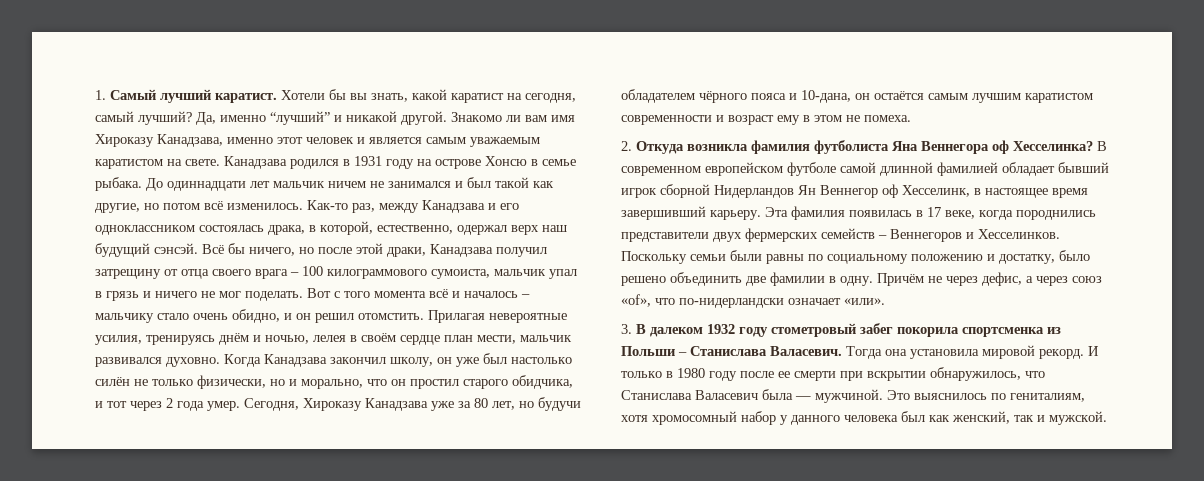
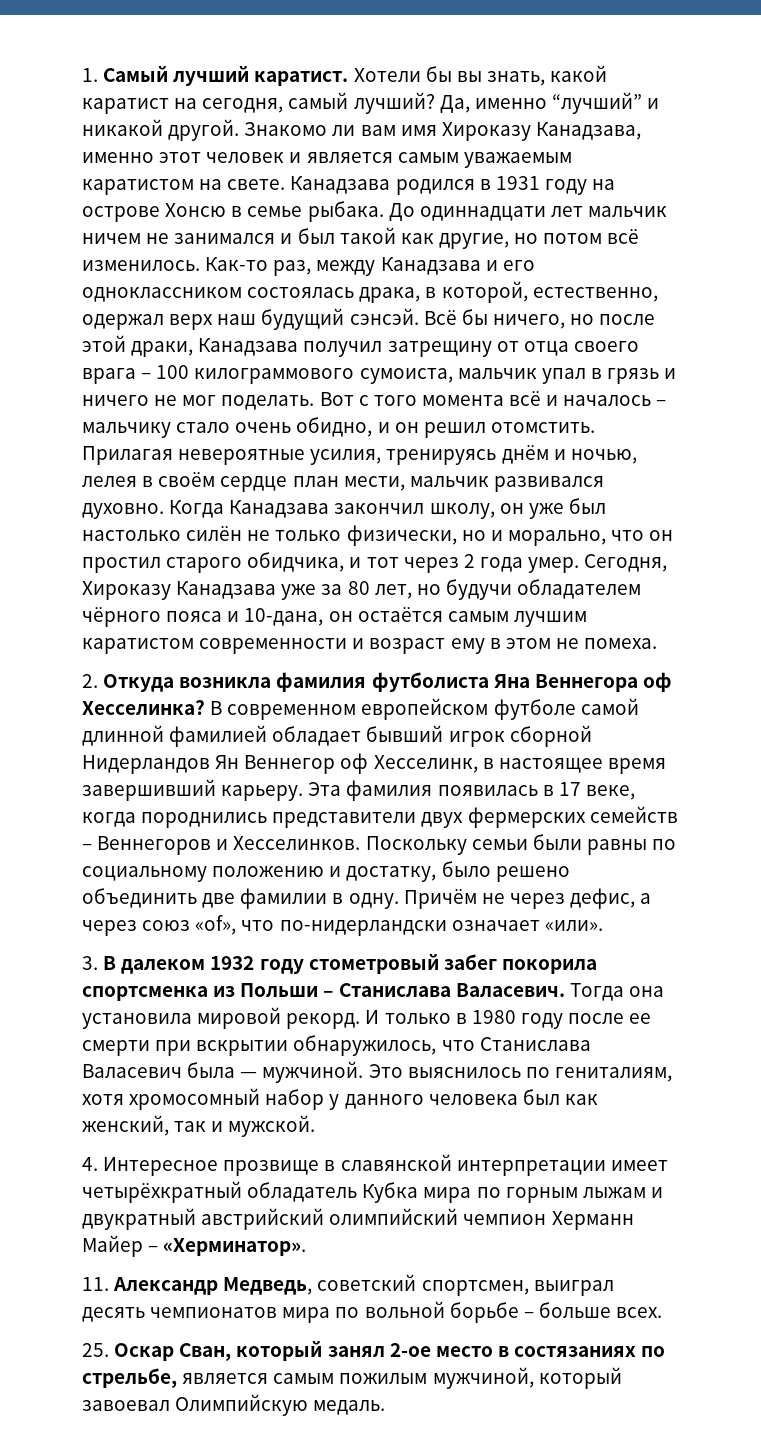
(1107, 418) none -> [82,1154,668,1176] [82,1181,663,1203] [82,1208,634,1230] [82,1235,307,1257] [82,1274,614,1296] [82,1301,663,1323] [82,1341,666,1361] [82,1367,622,1389] [82,1394,386,1416] // 4. Интересное прозвище в славянской интерпретации имеет четырёхкратный обладатель Кубка мира по горным лыжам и двукратный австрийский олимпийский чемпион Херманн Майер – «Херминатор». // 11. Александр Медведь, советский спортсмен, выиграл десять чемпионатов мира по вольной борьбе – больше всех. // 25. Оскар Сван, который занял 2-ое место в состязаниях по стрельбе, является самым пожилым мужчиной, который завоевал Олимпийскую медаль.

